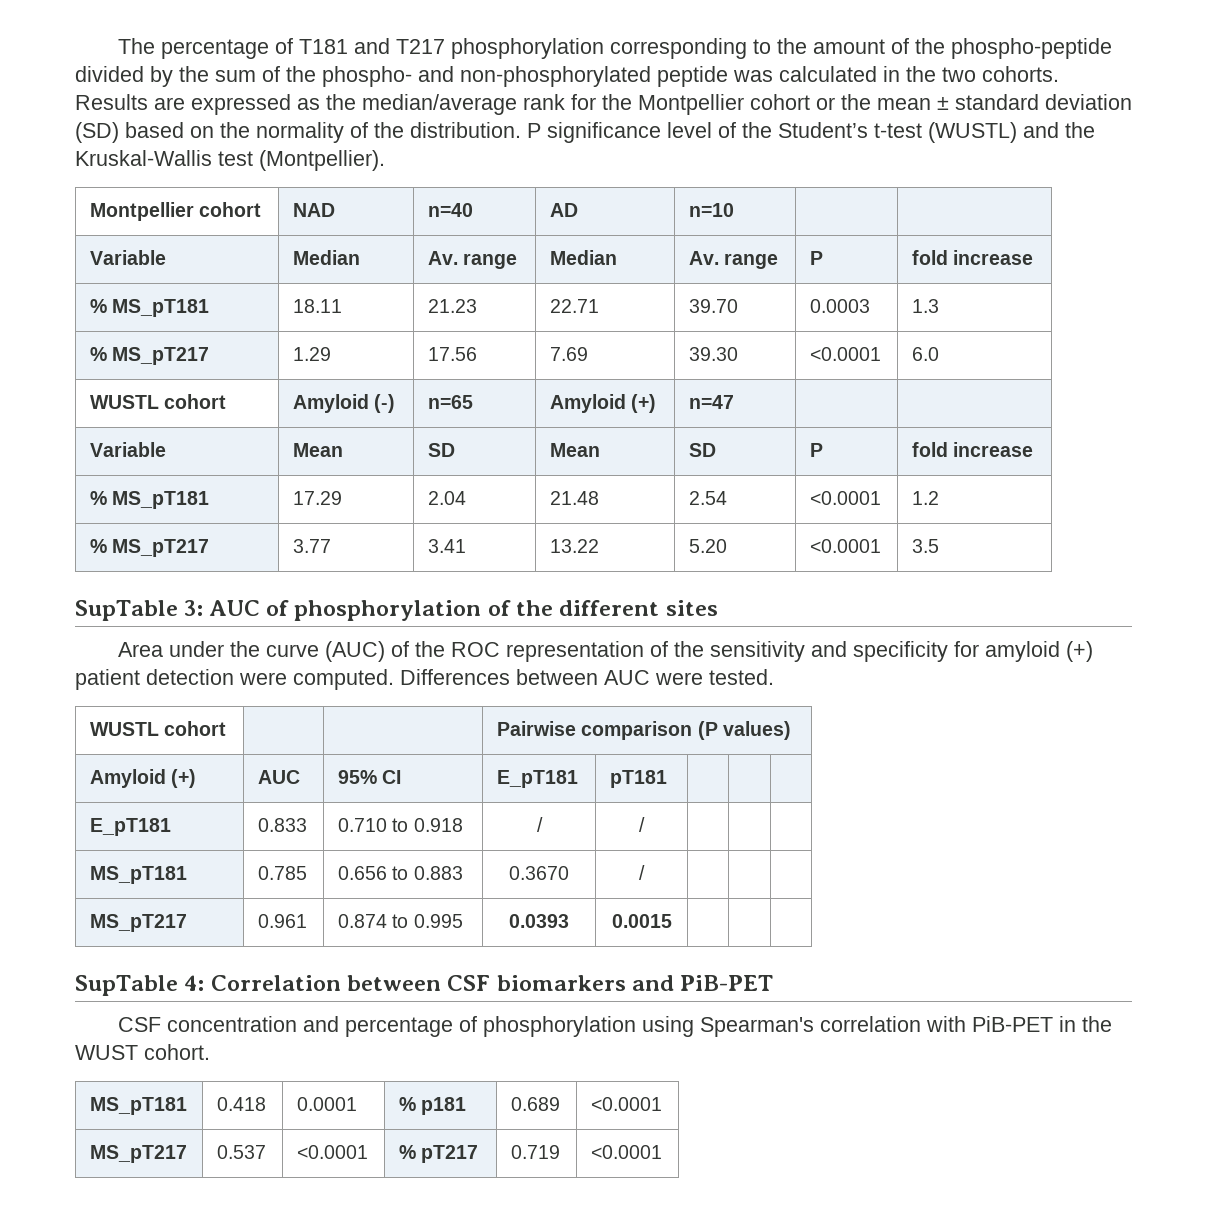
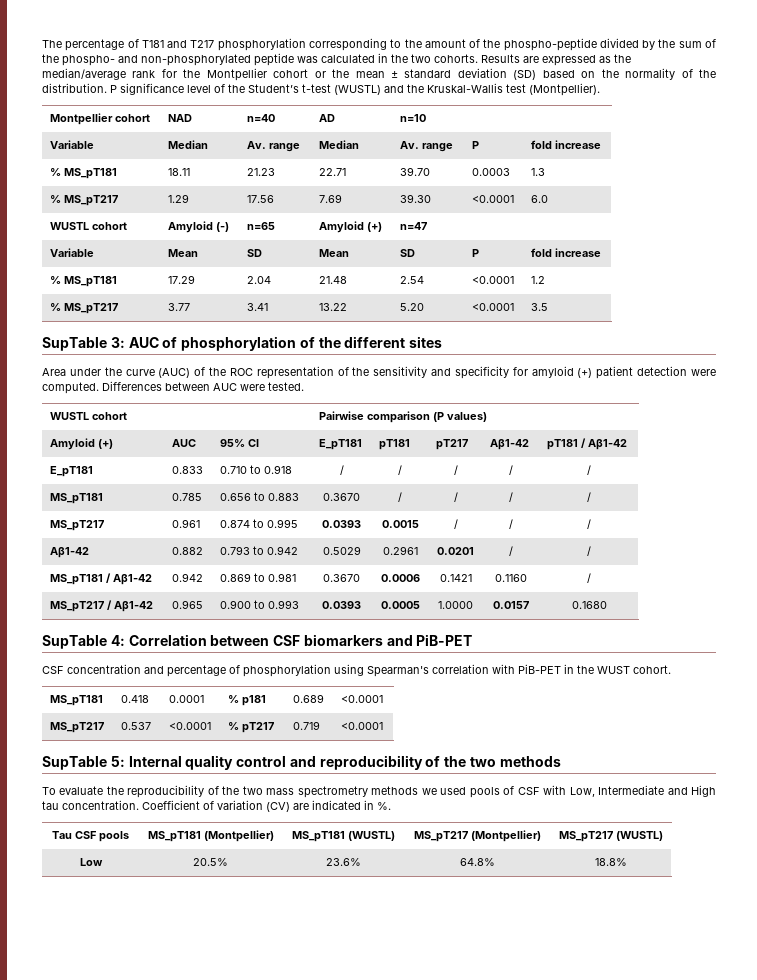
(667, 779) | | -> [436,439,469,450] [490,439,530,450] [547,438,628,450] pT217 | Aβ1-42 | pT181 / Aβ1-42
(645, 824) | | -> [453,465,458,475] [509,465,513,475] [587,465,591,475] / | / | /
(645, 872) | | -> [453,492,458,502] [509,492,513,502] [587,492,591,502] / | / | /
(672, 921) | | -> [453,519,458,529] [509,519,513,529] [587,519,591,529] [50,547,90,558] [172,547,204,555] [220,546,299,555] [322,546,361,555] [382,546,418,555] [437,547,474,555] [509,546,513,556] [587,546,591,556] [50,573,153,585] [172,573,204,582] [220,573,297,582] [323,574,360,582] [380,574,420,582] [439,574,472,582] [495,574,527,582] [587,573,591,583] [50,600,154,612] [172,600,204,609] [220,600,300,609] [322,601,361,609] [380,601,420,609] [438,601,473,609] [493,601,529,609] [571,601,607,609] / | / | / // Aβ1-42 | 0.882 | 0.793 to 0.942 | 0.5029 | 0.2961 | 0.0201 | / | / // MS_pT181 / Aβ1-42 | 0.942 | 0.869 to 0.981 | 0.3670 | 0.0006 | 0.1421 | 0.1160 | / // MS_pT217 / Aβ1-42 | 0.965 | 0.900 to 0.993 | 0.0393 | 0.0005 | 1.0000 | 0.0157 | 0.1680
(662, 1152) none -> [42,755,561,770] [42,785,717,798] [42,800,391,812] [52,831,129,842] [147,830,274,842] [292,831,395,842] [413,830,541,842] [558,831,663,842] [79,858,103,866] [193,858,228,866] [326,858,361,866] [459,858,495,866] [594,858,627,866] // SupTable 5: Internal quality control and reproducibility of the two methods // To evaluate the reproducibility of the two mass spectrometry methods we used pools of CSF with Low, Intermediate and High tau concentration. Coefficient of variation (CV) are indicated in %. // Tau CSF pools | MS_pT181 (Montpellier) | MS_pT181 (WUSTL) | MS_pT217 (Montpellier) | MS_pT217 (WUSTL) // Low | 20.5% | 23.6% | 64.8% | 18.8%

